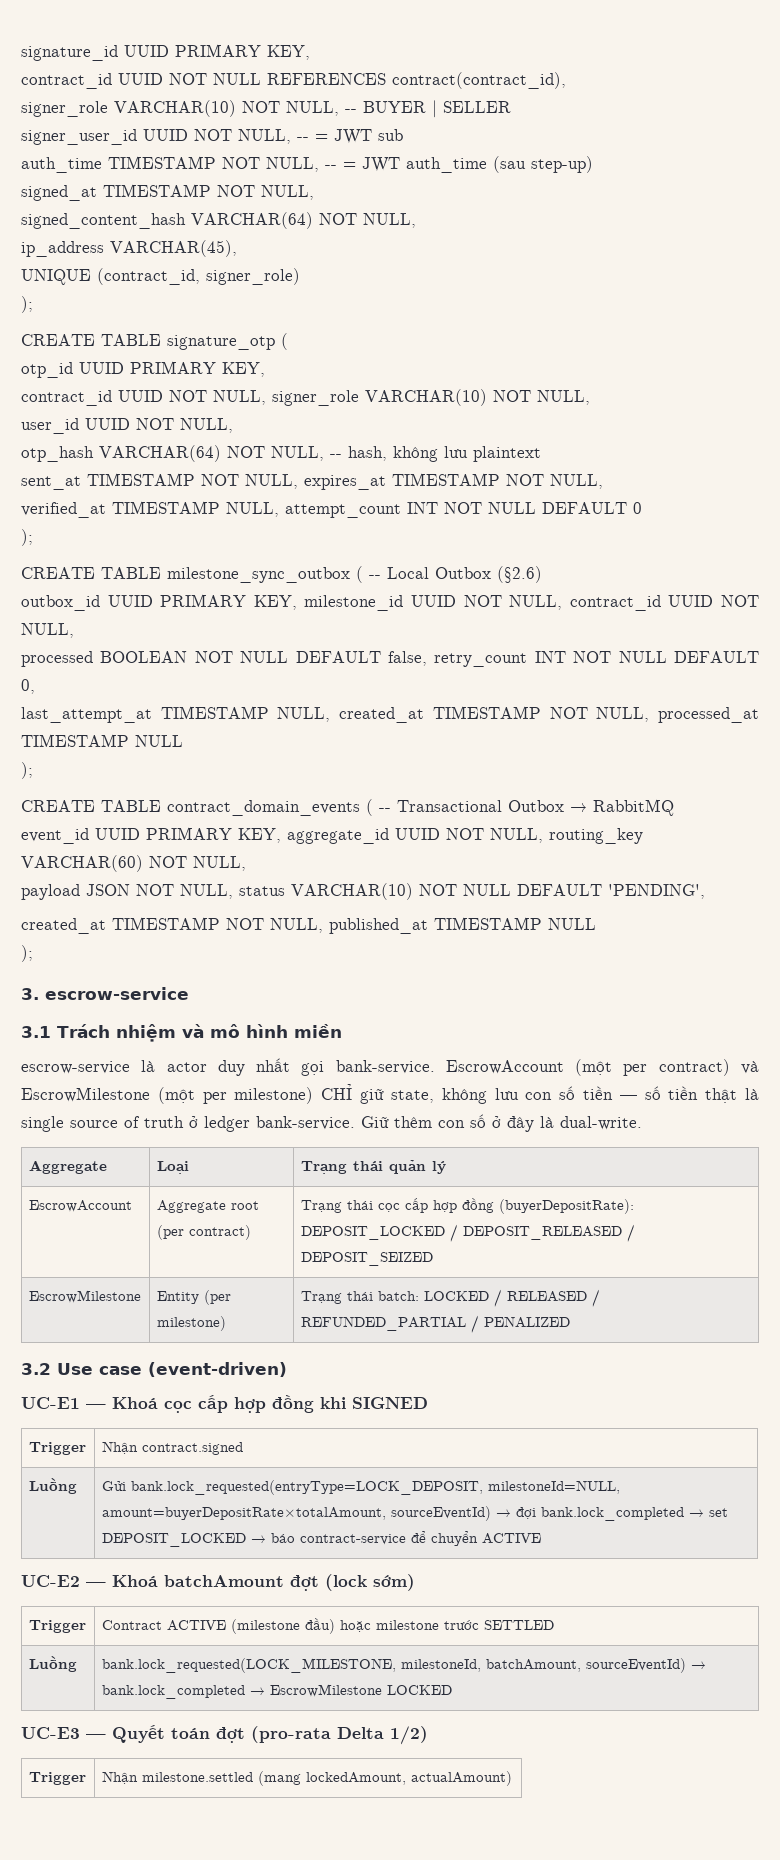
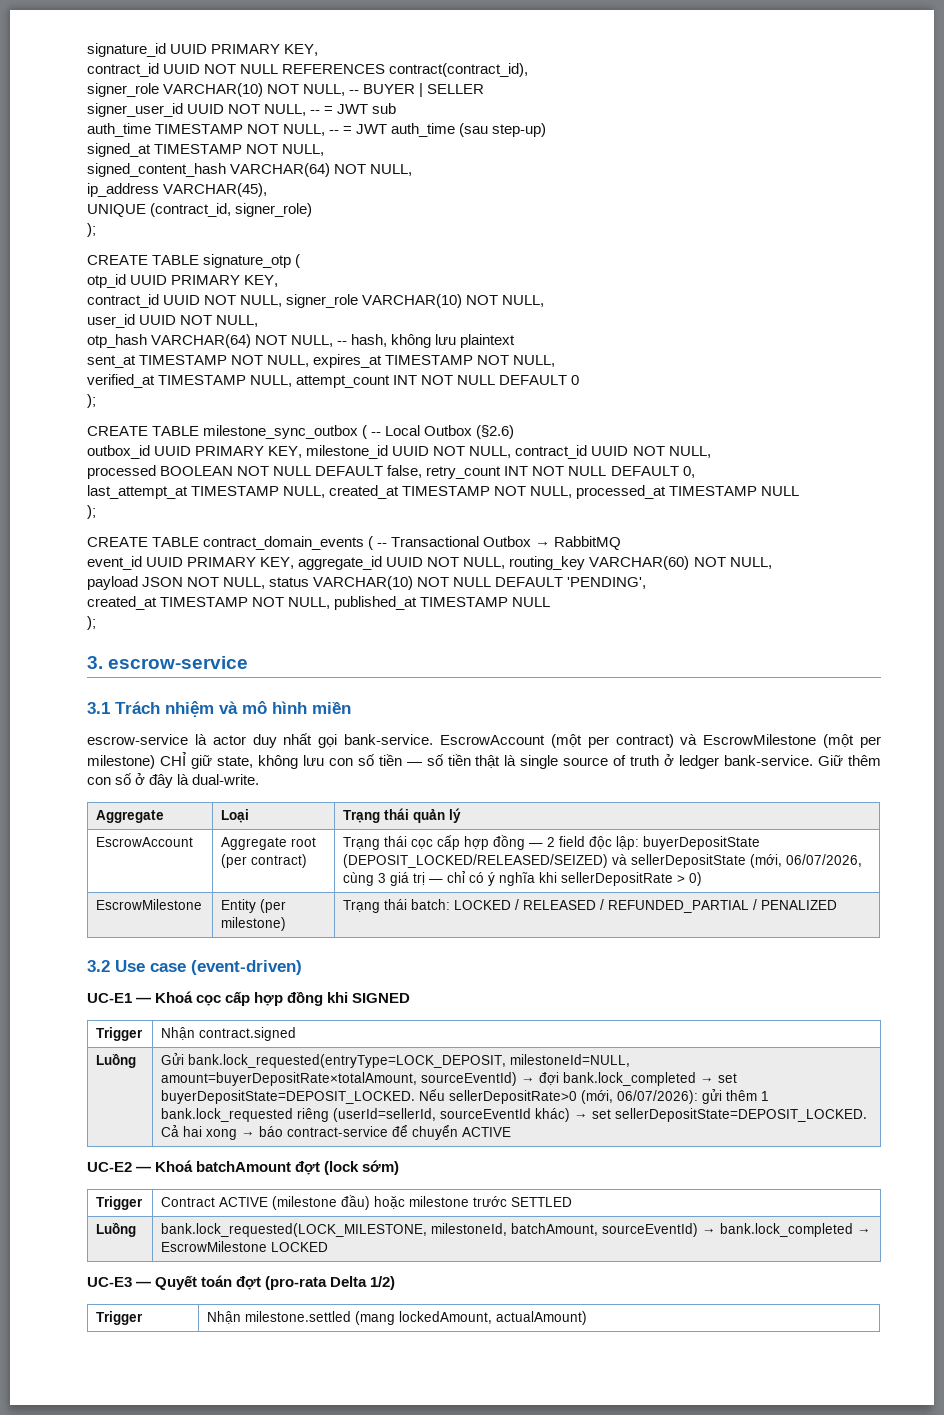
[498,1199,634,1214] [300,1224,635,1242] [300,1252,433,1266] (buyerDepositRate): DEPOSIT_LOCKED / DEPOSIT_RELEASED / DEPOSIT_SEIZED -> [529,836,761,850] [343,854,863,868] [343,871,703,886] — 2 field độc lập: buyerDepositState (DEPOSIT_LOCKED/RELEASED/SEIZED) và sellerDepositState (mới, 06/07/2026, cùng 3 giá trị — chỉ có ý nghĩa khi sellerDepositRate > 0)
[101,1533,246,1547] DEPOSIT_LOCKED -> [161,1089,770,1104] [161,1108,868,1122] [161,1125,238,1140] buyerDepositState=DEPOSIT_LOCKED. Nếu sellerDepositRate>0 (mới, 06/07/2026): gửi thêm 1 bank.lock_requested riêng (userId=sellerId, sourceEventId khác) → set sellerDepositState=DEPOSIT_LOCKED. Cả hai xong

